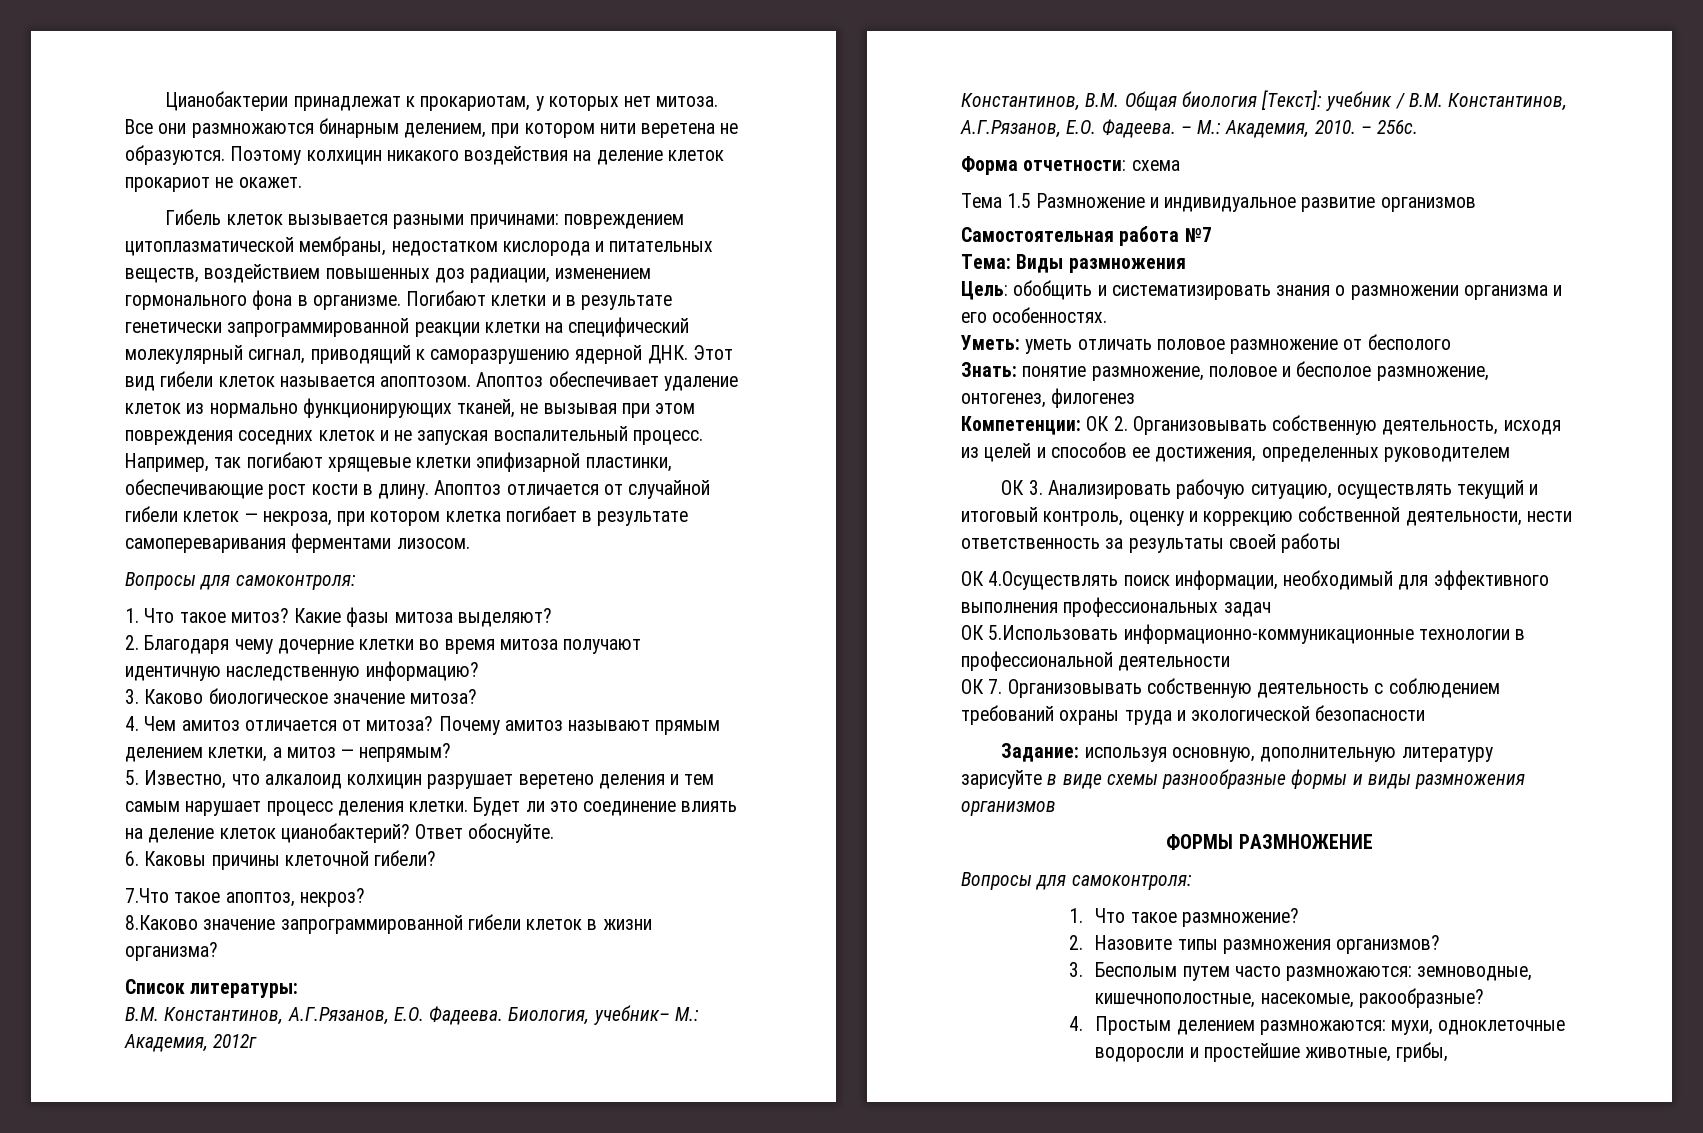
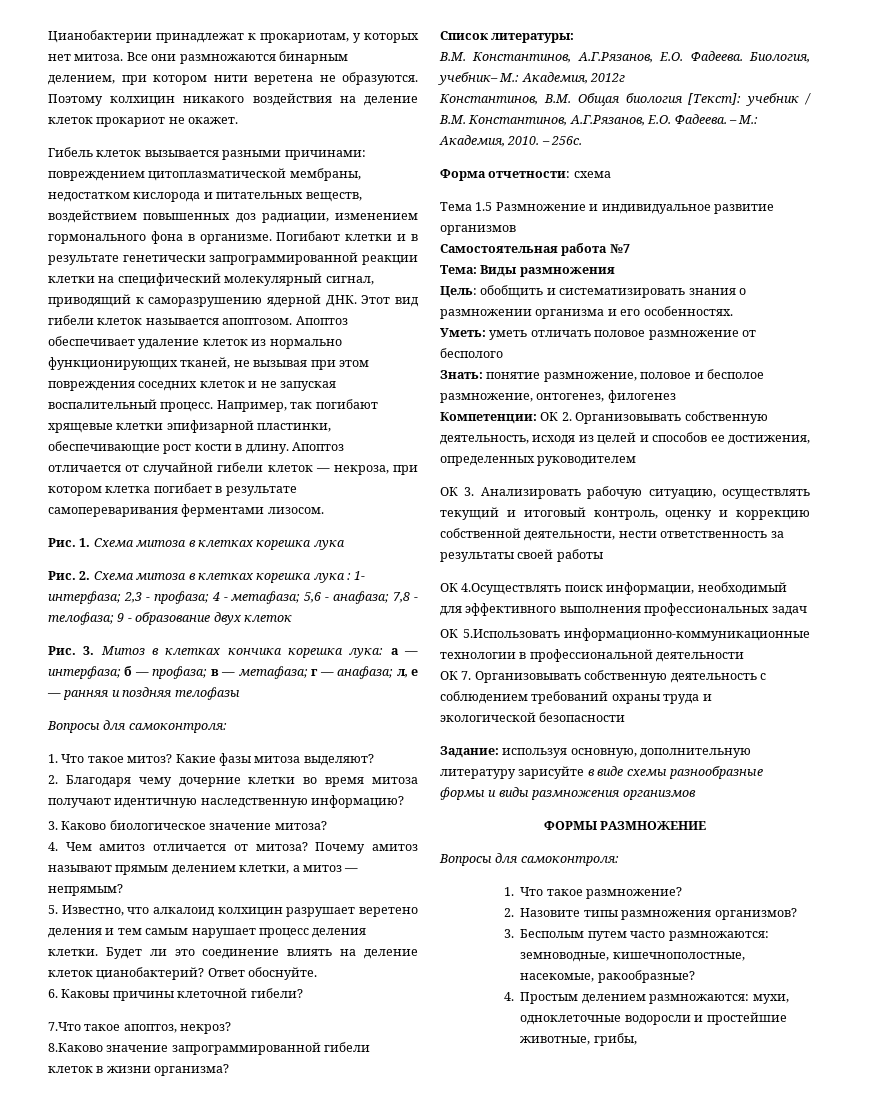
(470, 543) none -> [48,538,345,550] [48,571,366,583] [48,591,419,604] [48,612,292,625] [48,646,418,658] [48,666,418,679] [47,687,240,700] // Рис. 1. Схема митоза в клетках корешка лука // Рис. 2. Схема митоза в клетках корешка лука : 1- интерфаза; 2,3 - профаза; 4 - метафаза; 5,6 - анафаза; 7,8 - телофаза; 9 - образование двух клеток // Рис. 3. Митоз в клетках кончика корешка лука: а — интерфаза; б — профаза; в — метафаза; г — анафаза; л, е — ранняя и поздняя телофазы

